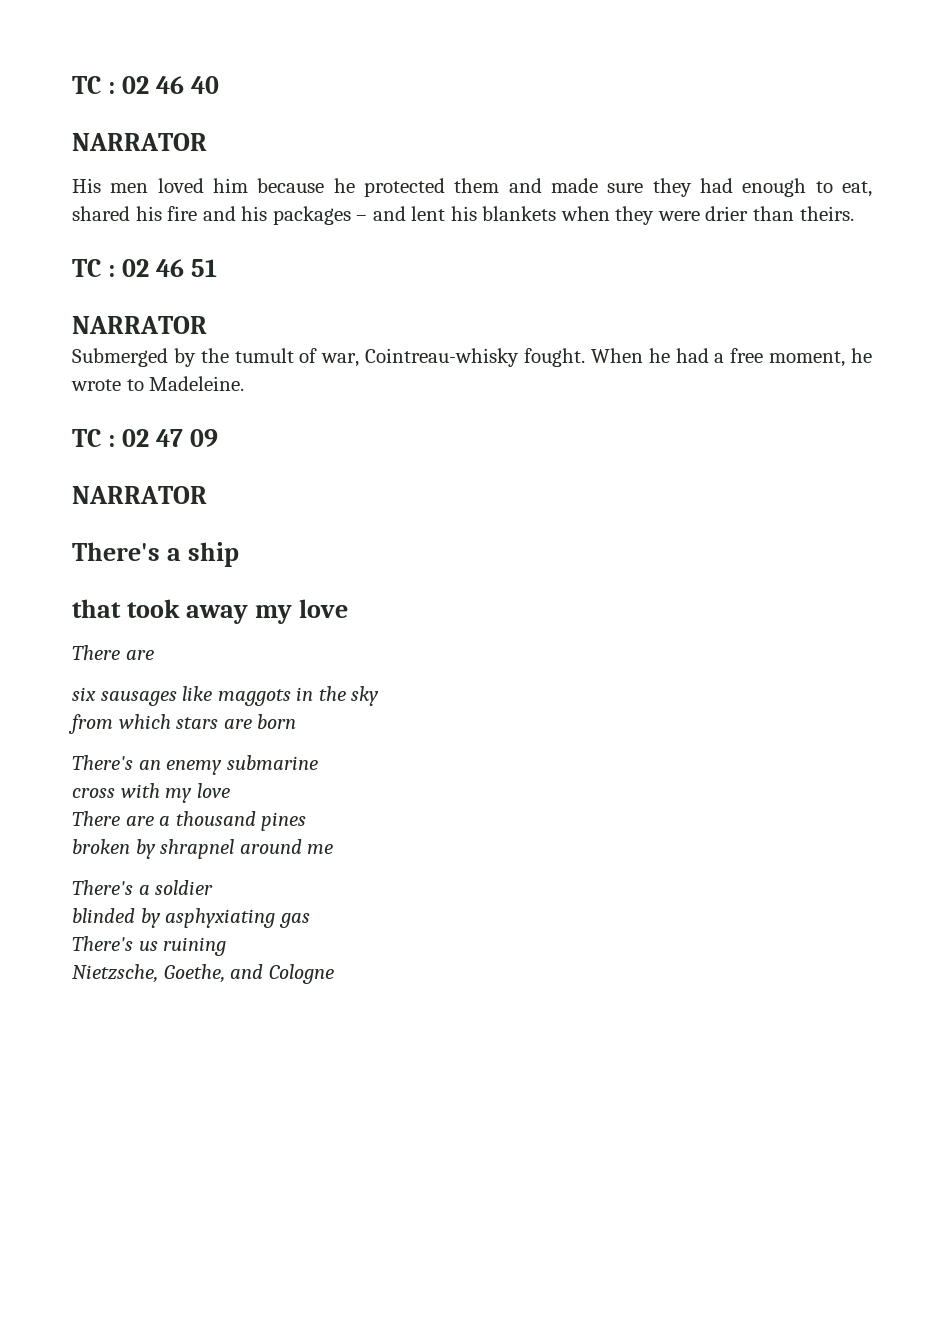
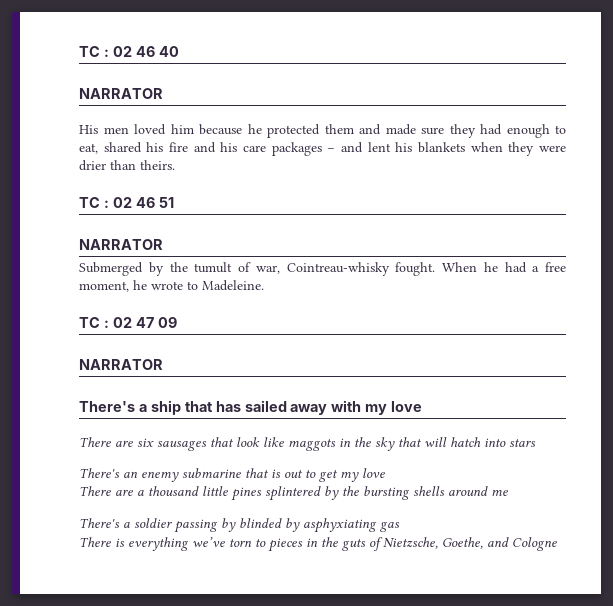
(268, 213) none -> [243,145,266,152] care
[72,599,349,624] [72,645,154,660] // that took away my love // There are // -> [184,400,423,415] [79,437,133,447] that has sailed away with my love // There are
(177, 698) none -> [210,437,260,447] that look
[68,714,171,734] // from which -> [398,437,506,447] that will hatch into
[223,714,297,729] are born -> (536, 443) none
[72,783,160,798] // cross with -> [245,468,338,482] that is out to get
(256, 818) none -> [202,486,228,496] little
[72,839,235,859] // broken by shrapnel -> [265,486,445,501] splintered by the bursting shells
(214, 887) // -> [174,518,236,533] passing by
[72,936,227,956] There's us ruining // -> [79,537,383,552] There is everything we’ve torn to pieces in the guts of

